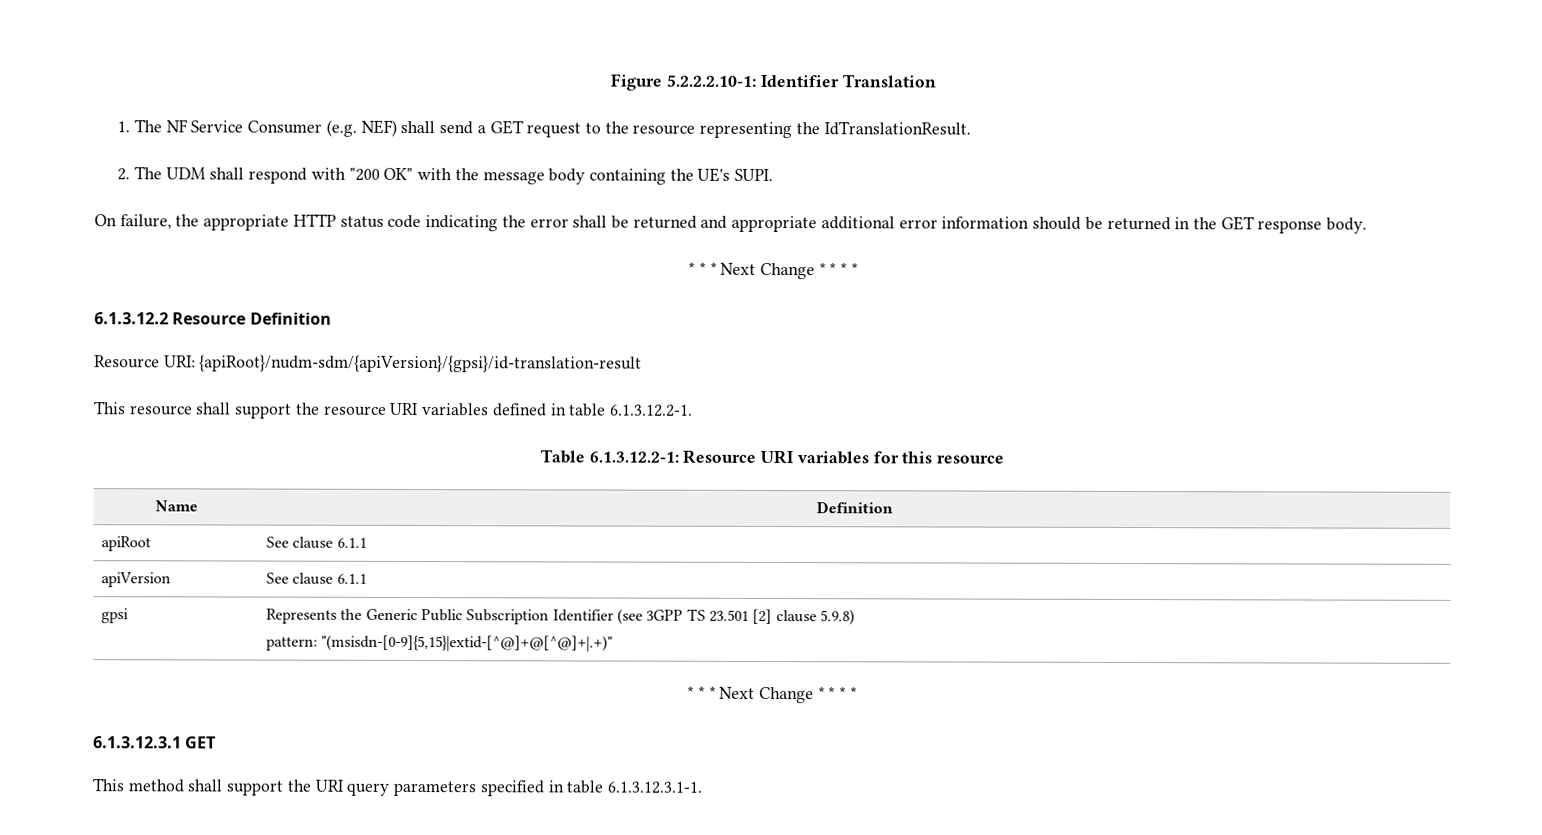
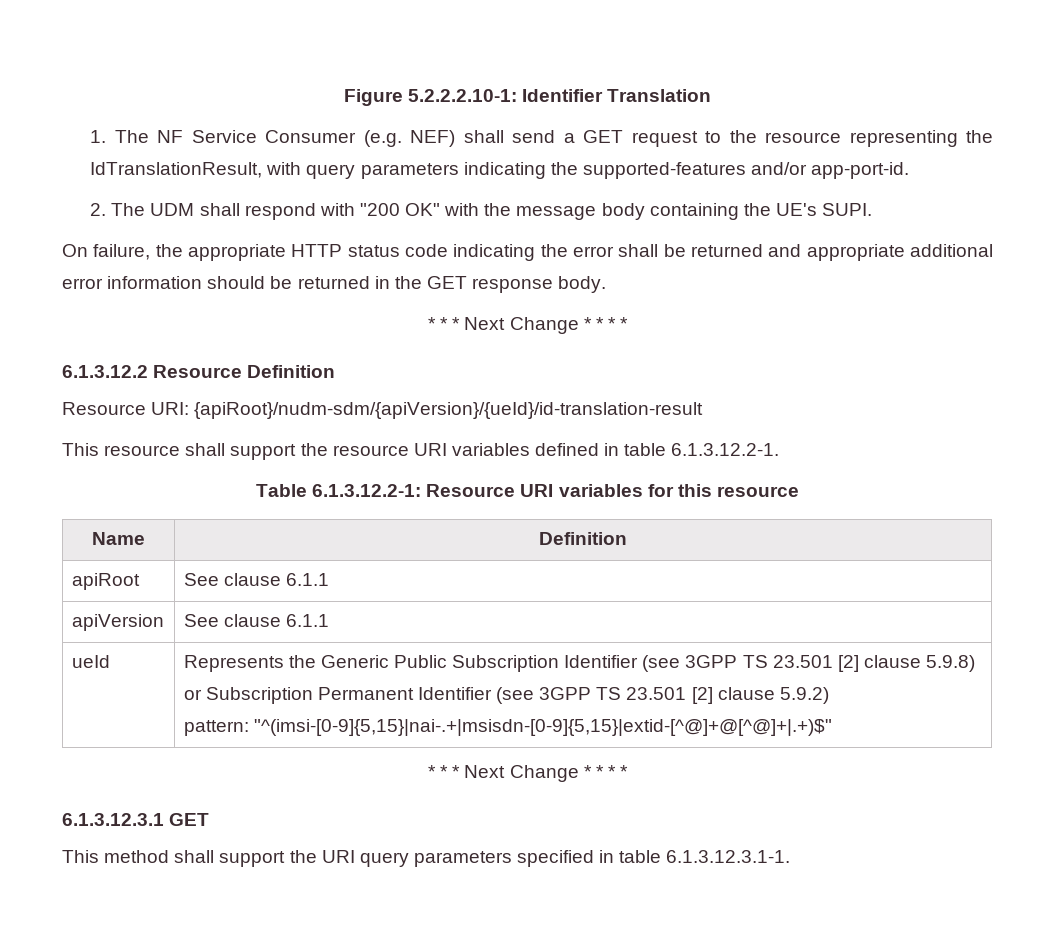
[823,121,971,136] IdTranslationResult. -> [90,162,910,179] IdTranslationResult, with query parameters indicating the supported-features and/or app-port-id.
[199,354,643,373] {apiRoot}/nudm-sdm/{apiVersion}/{gpsi}/id-translation-result -> [194,402,704,419] {apiRoot}/nudm-sdm/{apiVersion}/{ueId}/id-translation-result
[100,608,129,624] gpsi -> [71,655,110,668] ueId
(855, 617) none -> [183,687,829,704] or Subscription Permanent Identifier (see 3GPP TS 23.501 [2] clause 5.9.2)
[321,634,614,652] "(msisdn-[0-9]{5,15}|extid-[^@]+@[^@]+|.+)" -> [253,719,832,736] "^(imsi-[0-9]{5,15}|nai-.+|msisdn-[0-9]{5,15}|extid-[^@]+@[^@]+|.+)$"

